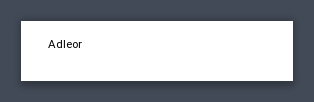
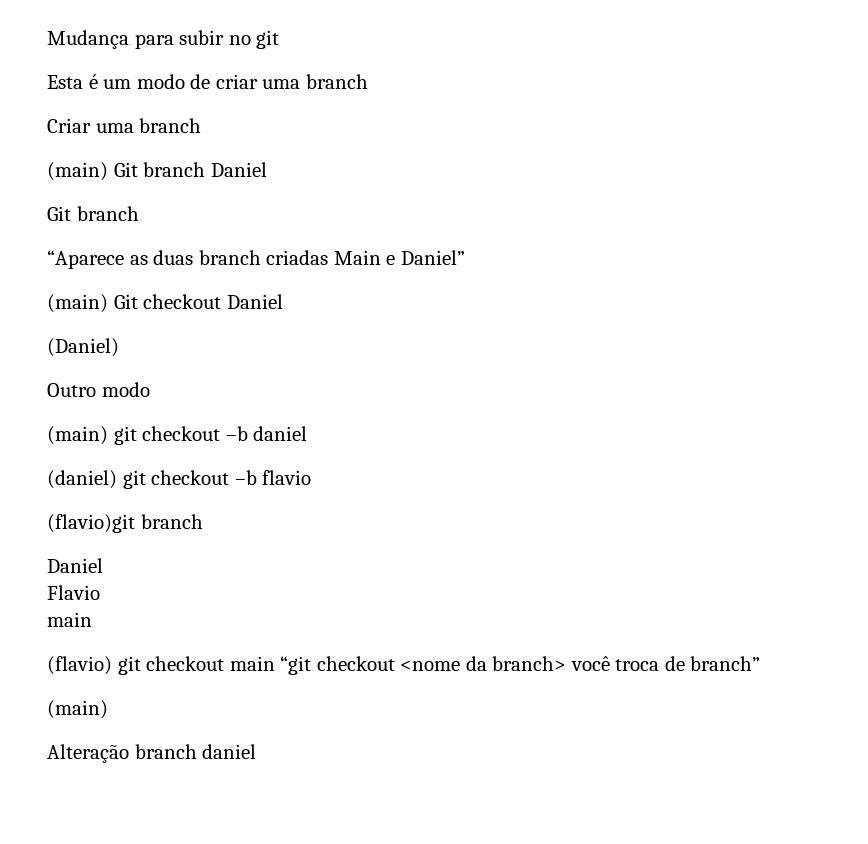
[48,40,82,48] Adleor -> [47,30,280,49] [47,74,368,89] [47,118,202,133] [47,162,267,181] [47,206,139,221] [47,250,465,269] [47,294,283,313] [47,338,119,357] [47,382,150,397] [47,426,308,445] [47,470,312,489] [47,514,203,533] [47,558,103,573] [47,585,100,600] [47,612,92,627] [47,656,761,675] [47,700,108,719] [47,744,257,763] Mudança para subir no git // Esta é um modo de criar uma branch // Criar uma branch // (main) Git branch Daniel // Git branch // “Aparece as duas branch criadas Main e Daniel” // (main) Git checkout Daniel // (Daniel) // Outro modo // (main) git checkout –b daniel // (daniel) git checkout –b flavio // (flavio)git branch // Daniel // Flavio // main // (flavio) git checkout main “git checkout <nome da branch> você troca de branch” // (main) // Alteração branch daniel

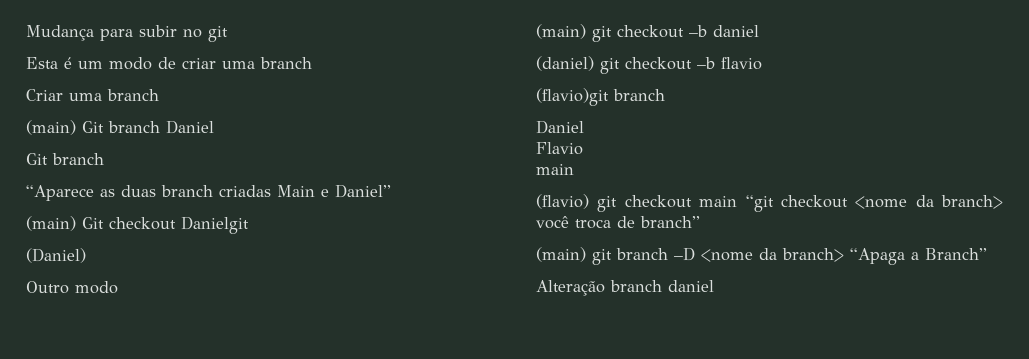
[226,294,283,309] Daniel -> [181,216,249,234] Danielgit
(108, 709) none -> [592,247,987,265] git branch –D <nome da branch> “Apaga a Branch”

